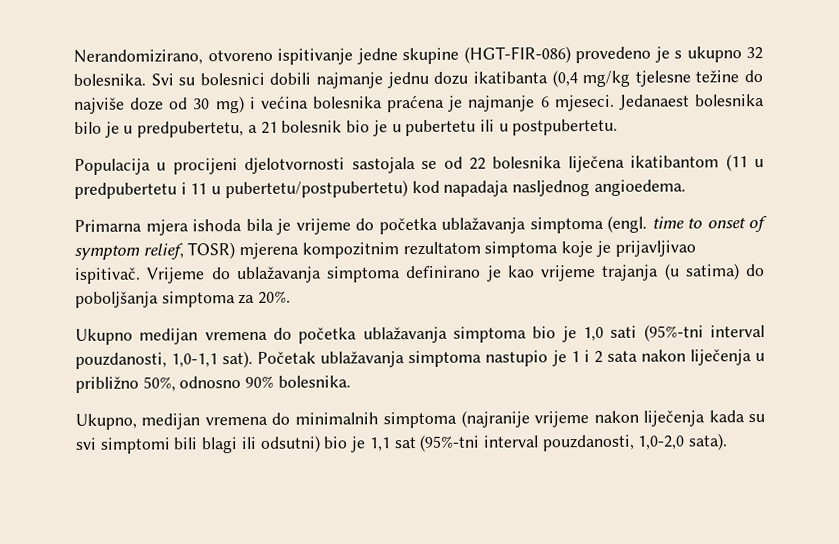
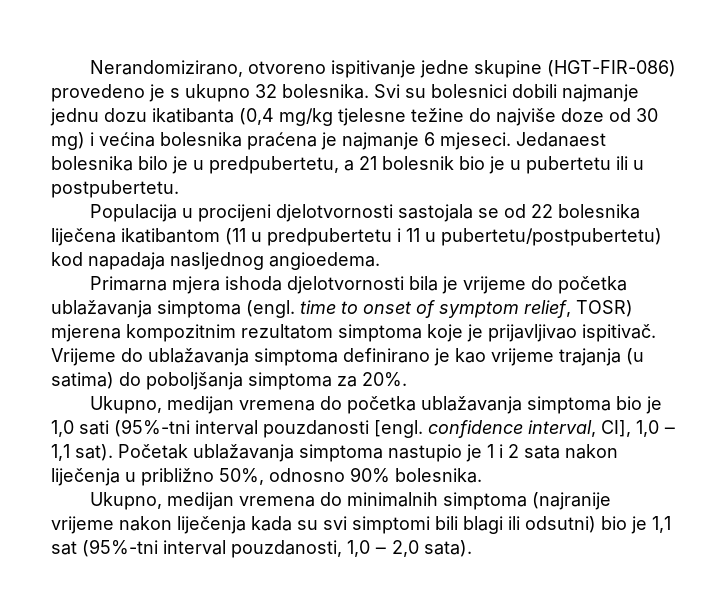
(242, 225) none -> [287,276,405,294] djelotvornosti
[75,328,133,345] Ukupno -> [90,396,163,414] Ukupno,
[75,352,219,369] pouzdanosti, 1,0-1,1 -> [263,420,676,438] [51,444,70,461] pouzdanosti [engl. confidence interval, CI], 1,0 ‒ 1,1
[637,435,686,450] 1,0-2,0 -> [347,540,419,557] 1,0 ‒ 2,0

